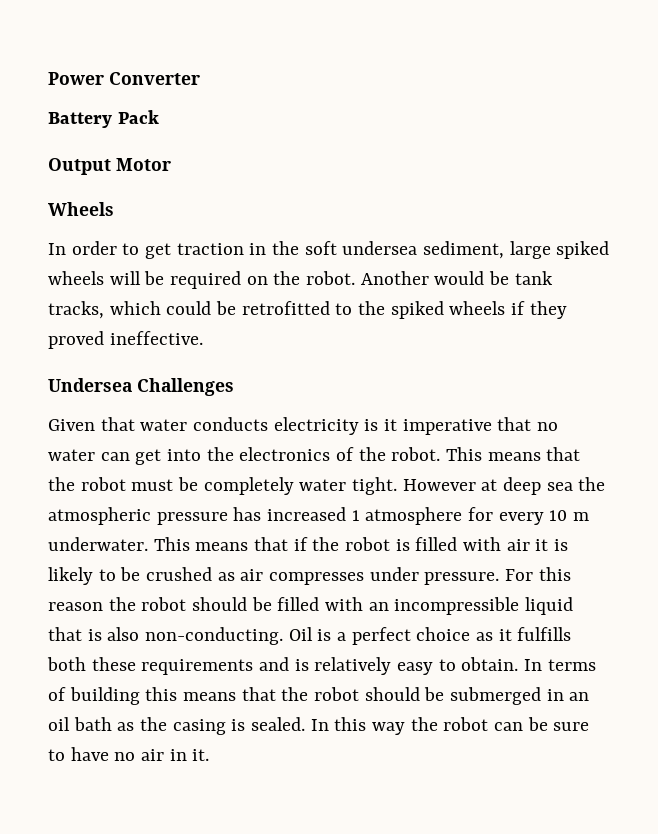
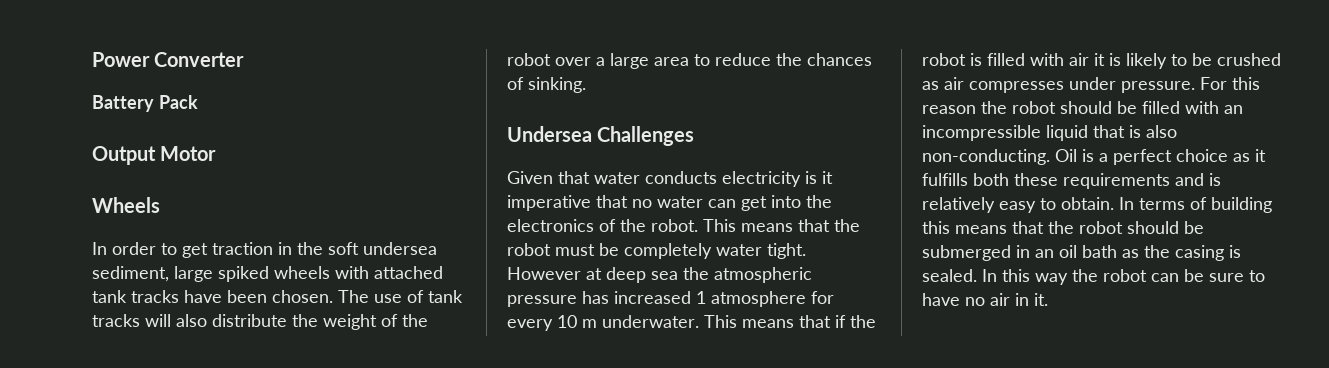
[109,271,553,289] [48,301,567,319] [48,331,203,349] will be required on the robot. Another would be tank tracks, which could be retrofitted to the spiked wheels if they proved ineffective. -> [335,266,443,279] [92,290,463,303] [92,314,428,330] [507,53,872,69] [507,77,586,93] with attached tank tracks have been chosen. The use of tank tracks will also distribute the weight of the robot over a large area to reduce the chances of sinking.

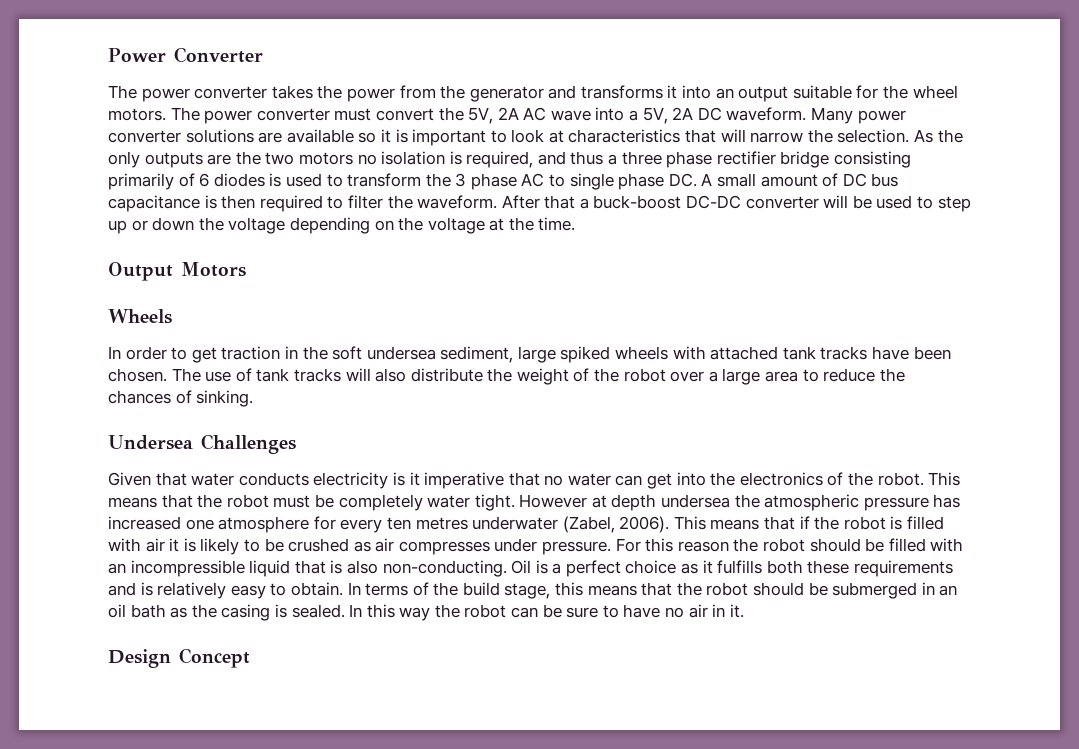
[92,95,198,112] Battery Pack -> [108,85,958,102] [108,107,906,124] [108,129,963,146] [108,151,912,168] [108,173,899,190] [108,195,971,212] [108,217,576,234] The power converter takes the power from the generator and transforms it into an output suitable for the wheel motors. The power converter must convert the 5V, 2A AC wave into a 5V, 2A DC waveform. Many power converter solutions are available so it is important to look at characteristics that will narrow the selection. As the only outputs are the two motors no isolation is required, and thus a three phase rectifier bridge consisting primarily of 6 diodes is used to transform the 3 phase AC to single phase DC. A small amount of DC bus capacitance is then required to filter the waveform. After that a buck-boost DC-DC converter will be used to step up or down the voltage depending on the voltage at the time.
[160,146,217,161] Motor -> [181,262,246,277] Motors
[606,267,678,283] deep sea -> [611,494,731,511] depth undersea
[696,291,706,304] 1 -> [185,519,214,530] one
[557,315,699,328] 10 m underwater. -> [386,516,670,533] ten metres underwater (Zabel, 2006).
[1211,197,1272,213] building -> [433,582,551,599] the build stage,
(1048, 299) none -> [108,648,250,668] // Design Concept

